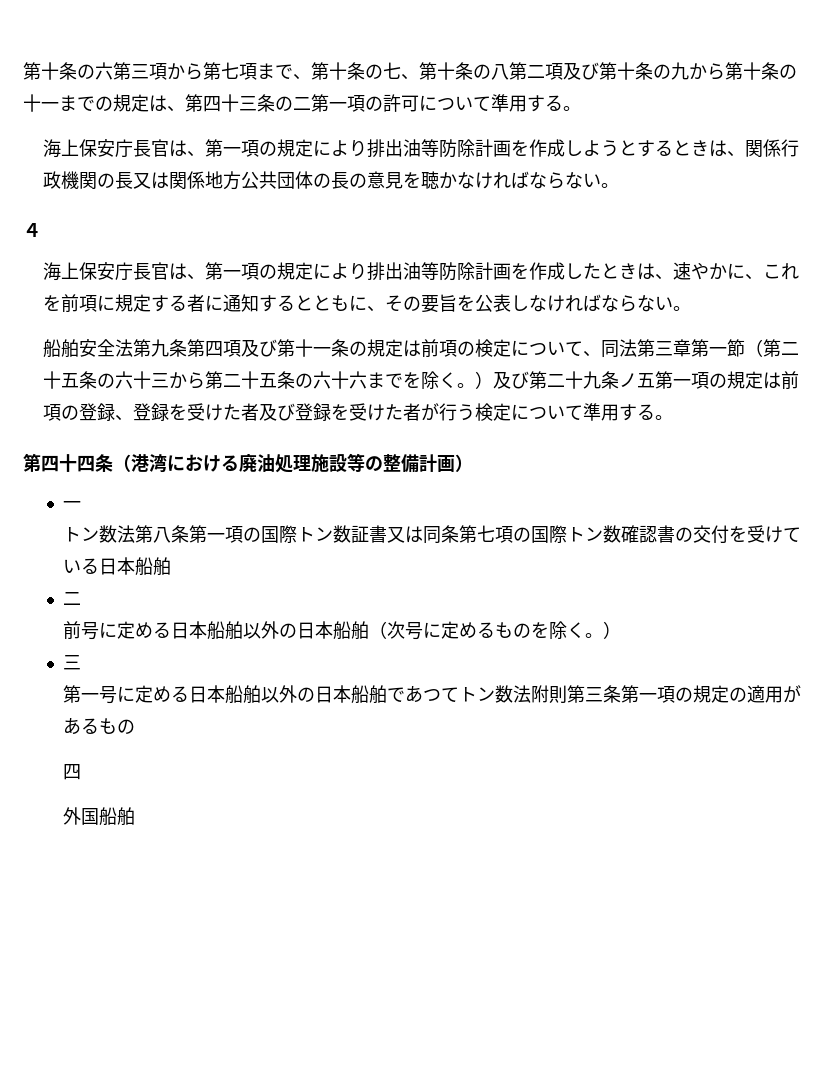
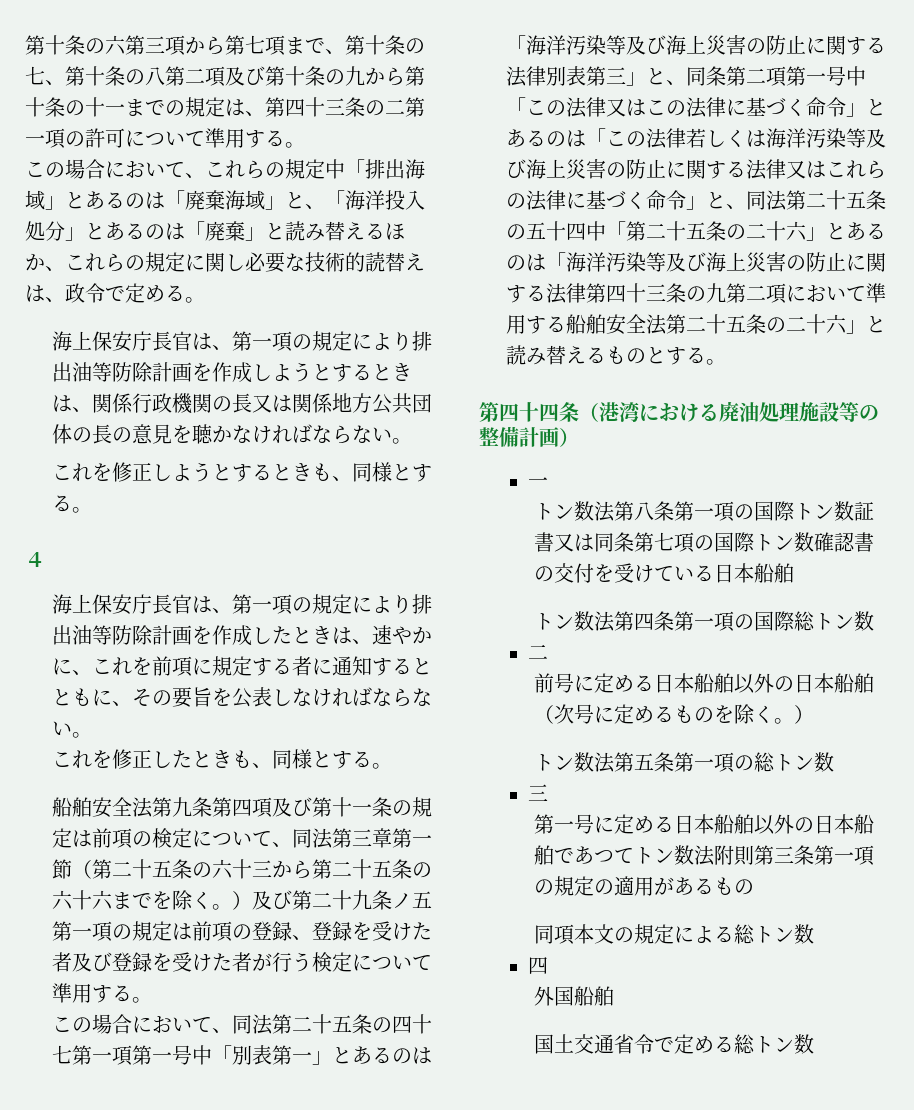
(581, 108) none -> [25,159,425,179] [25,190,425,210] [25,221,405,241] [25,252,425,273] [25,283,205,303] // この場合において、これらの規定中「排出海域」とあるのは「廃棄海域」と、「海洋投入処分」とあるのは「廃棄」と読み替えるほか、これらの規定に関し必要な技術的読替えは、政令で定める。
(619, 185) none -> [52,462,433,482] [52,495,93,513] // これを修正しようとするときも、同様とする。
(691, 308) none -> [52,749,393,769] // これを修正したときも、同様とする。
(673, 417) none -> [52,1014,433,1035] [52,1045,433,1066] [506,35,887,55] [506,66,867,87] [506,97,887,118] [506,128,887,149] [506,159,887,180] [506,190,887,211] [506,221,887,241] [506,252,887,272] [506,283,887,304] [506,314,887,335] [506,345,727,365] // この場合において、同法第二十五条の四十七第一項第一号中「別表第一」とあるのは「海洋汚染等及び海上災害の防止に関する法律別表第三」と、同条第二項第一号中「この法律又はこの法律に基づく命令」とあるのは「この法律若しくは海洋汚染等及び海上災害の防止に関する法律又はこれらの法律に基づく命令」と、同法第二十五条の五十四中「第二十五条の二十六」とあるのは「海洋汚染等及び海上災害の防止に関する法律第四十三条の九第二項において準用する船舶安全法第二十五条の二十六」と読み替えるものとする。
(171, 566) none -> [533,611,874,632] // トン数法第四条第一項の国際総トン数
(621, 630) none -> [533,752,834,773] // トン数法第五条第一項の総トン数
[62,764,81,780] [62,807,135,826] 四 // 外国船舶 -> [533,924,814,945] [528,957,549,974] [533,986,614,1006] [533,1034,814,1054] 同項本文の規定による総トン数 // 四 // 外国船舶 // 国土交通省令で定める総トン数

